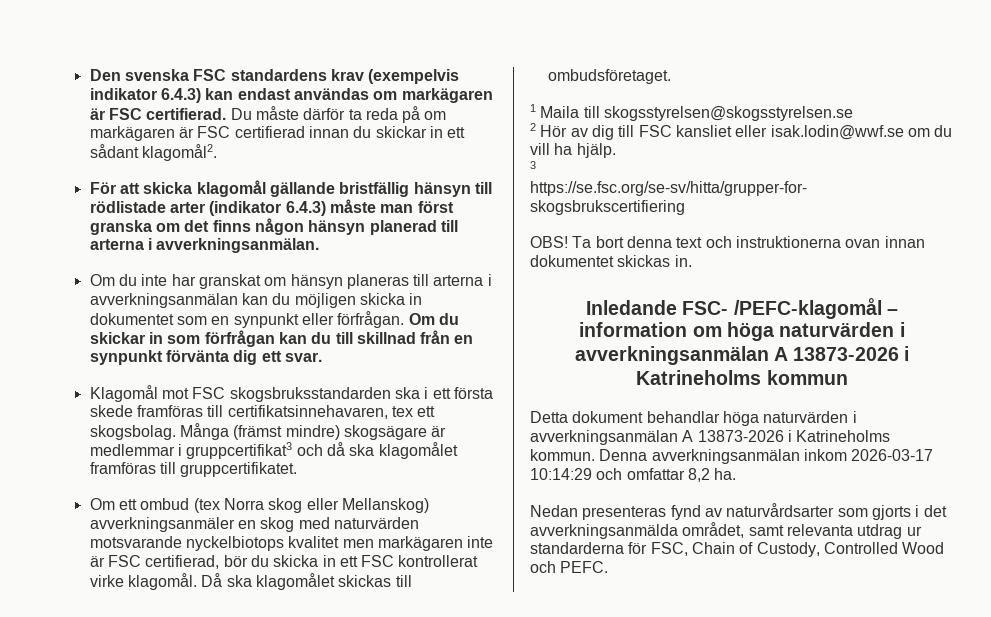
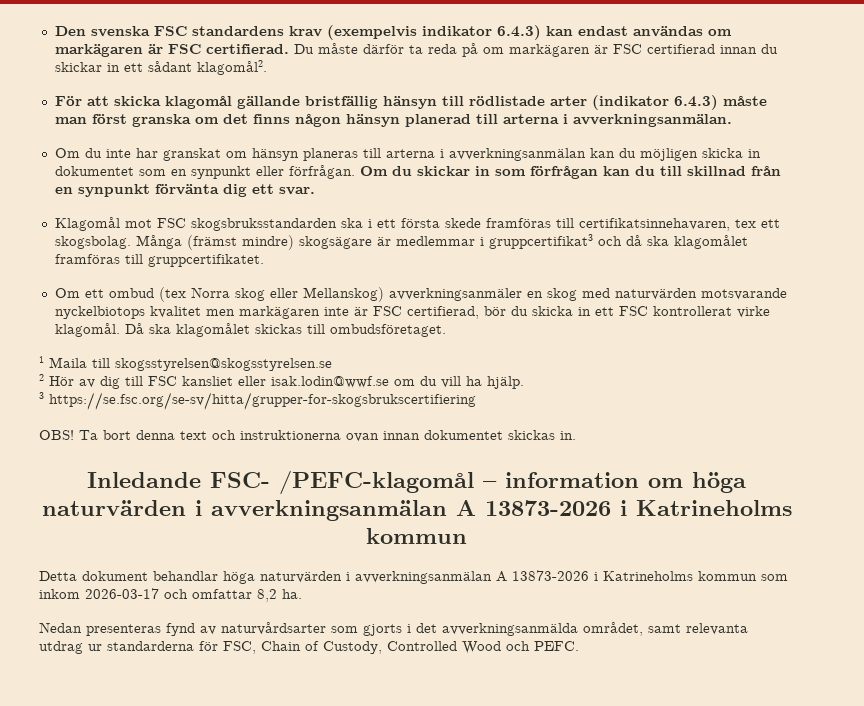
[530,449,800,464] kommun. Denna avverkningsanmälan -> [698,571,788,581] kommun som
[530,468,592,480] 10:14:29 -> (159, 593) none

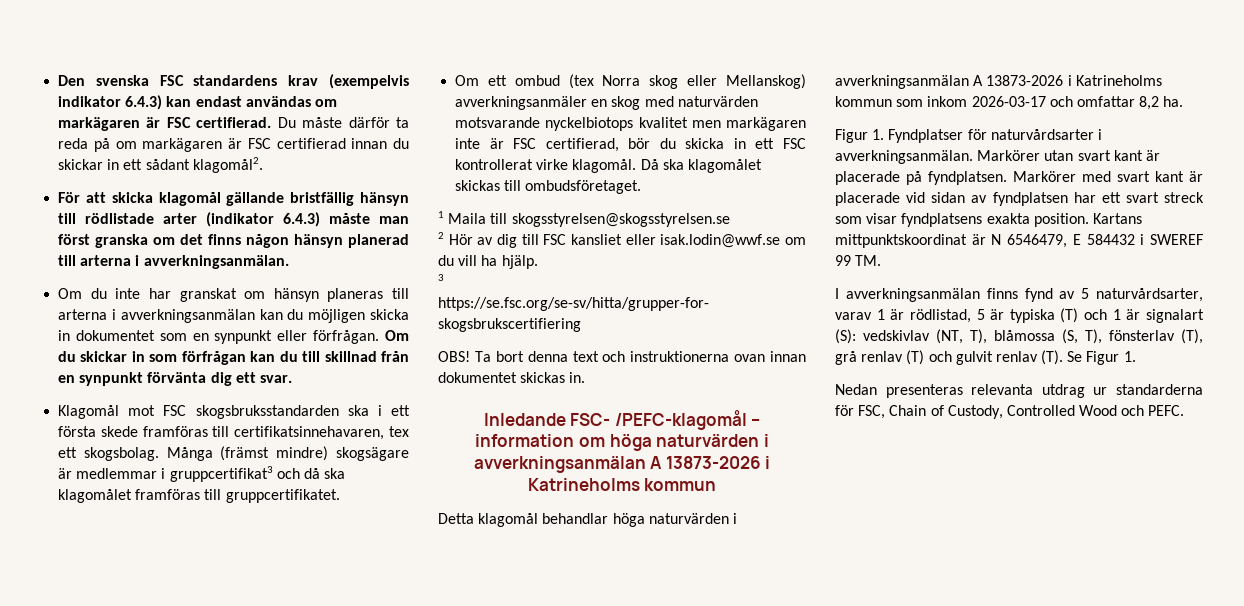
[82,571,148,581] dokument -> [478,513,539,527] klagomål
[39,622,681,636] Nedan presenteras fynd av naturvårdsarter som gjorts i det avverkningsanmälda området, samt -> [835,129,1102,143] [835,150,1160,164] [835,171,1203,185] [835,192,1204,206] [835,213,1142,227] [835,234,1203,248] [835,255,882,266] [835,288,1203,302] [835,308,1204,323] [835,329,1203,344] [835,350,1136,365] [835,384,963,398] Figur 1. Fyndplatser för naturvårdsarter i avverkningsanmälan. Markörer utan svart kant är placerade på fyndplatsen. Markörer med svart kant är placerade vid sidan av fyndplatsen har ett svart streck som visar fyndplatsens exakta position. Kartans mittpunktskoordinat är N 6546479, E 584432 i SWEREF 99 TM. // I avverkningsanmälan finns fynd av 5 naturvårdsarter, varav 1 är rödlistad, 5 är typiska (T) och 1 är signalart (S): vedskivlav (NT, T), blåmossa (S, T), fönsterlav (T), grå renlav (T) och gulvit renlav (T). Se Figur 1. // Nedan presenteras

